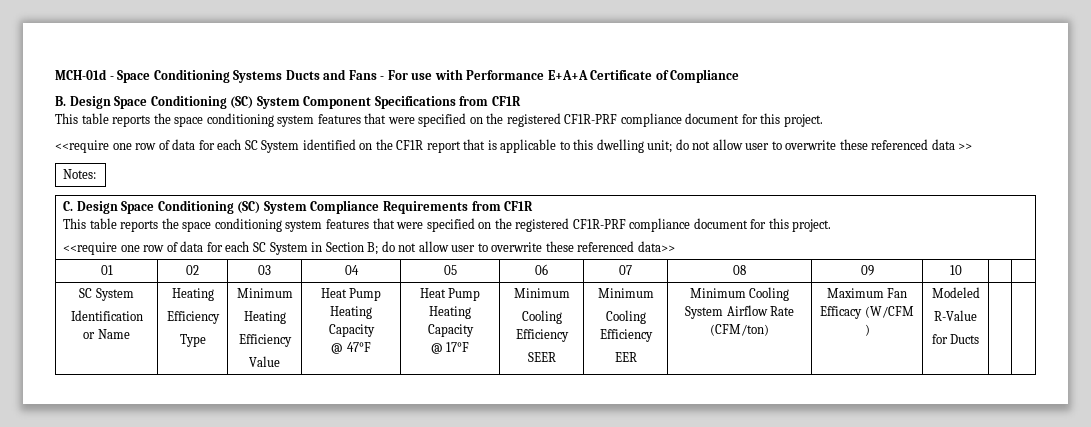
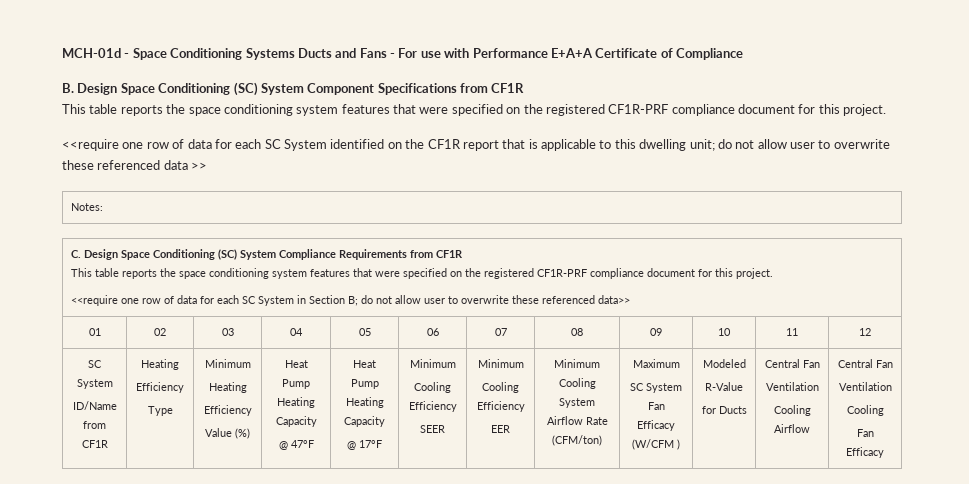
(962, 270) | -> [786,328,798,336] [859,328,871,336] 11 | 12
[70,310,143,321] [83,329,130,339] Identification or Name -> [72,401,117,410] [83,421,106,429] [81,440,108,448] ID/Name from CF1R
(280, 361) none -> [235,428,250,439] (%)
(884, 293) none -> [630,383,682,393] // SC System
(980, 339) | -> [764,359,820,368] [765,382,819,391] [773,405,811,416] [774,424,810,433] [837,359,893,368] [838,382,892,391] [846,405,884,416] [856,429,874,437] [846,447,884,458] Central Fan // Ventilation // Cooling Airflow | Central Fan // Ventilation // Cooling // Fan Efficacy

